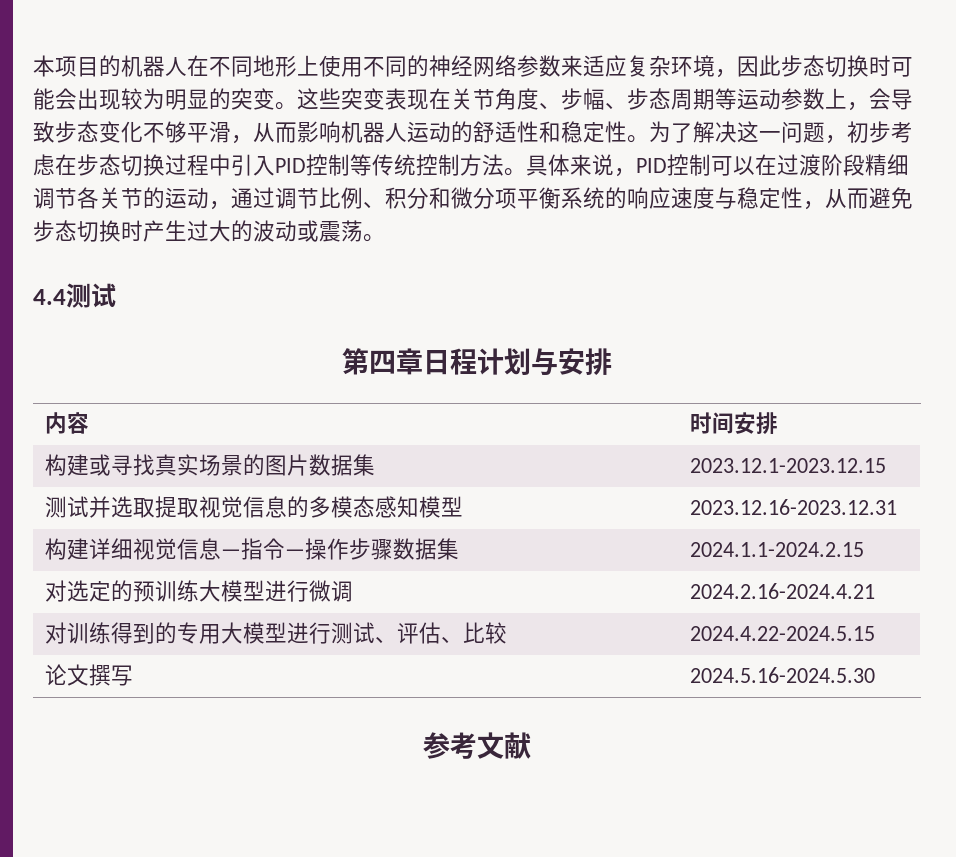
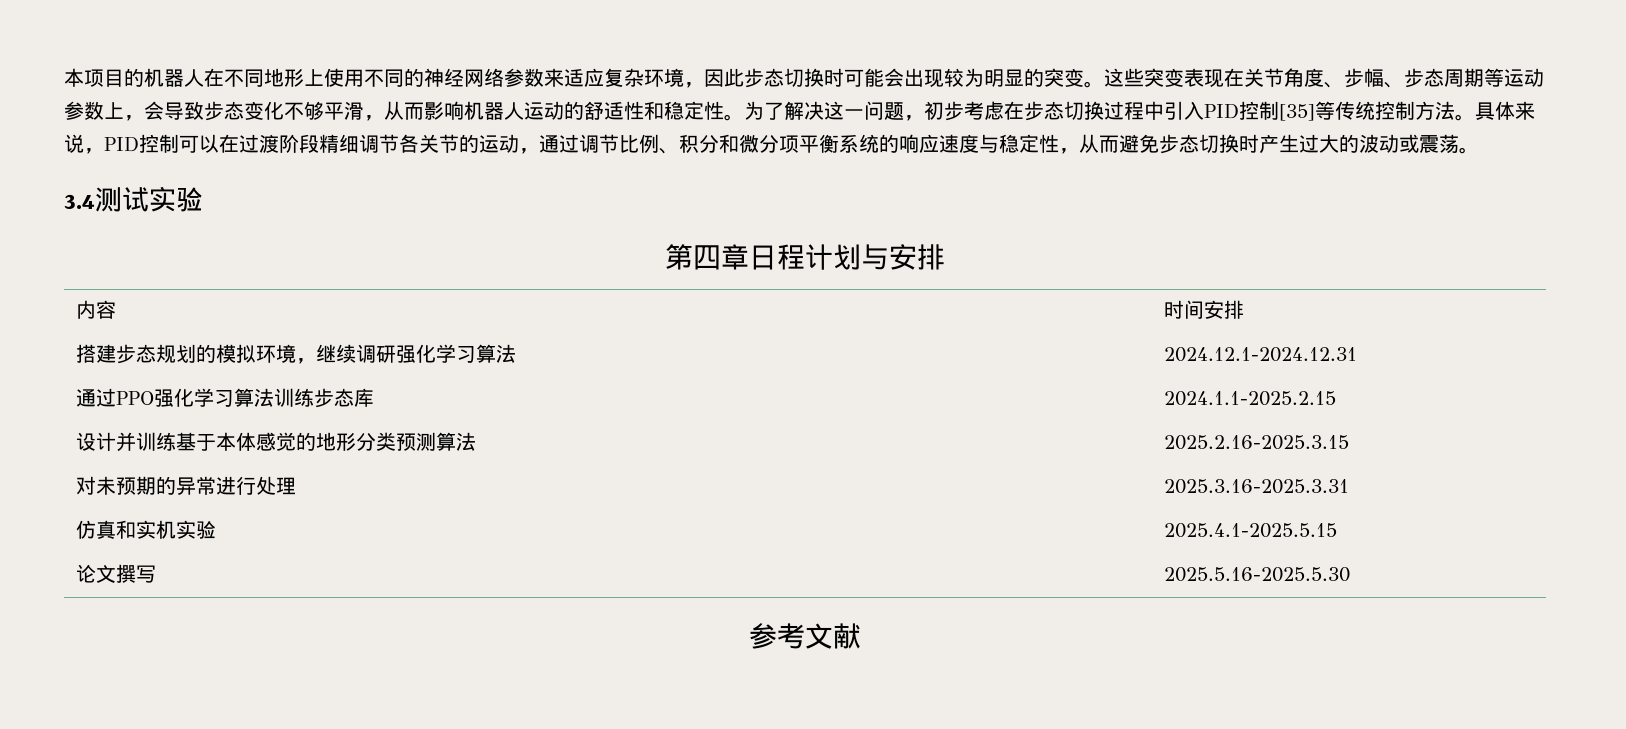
(350, 165) none -> [1279,104,1315,121] [35]
[33,283,116,308] 4.4测试 -> [64,186,203,212] 3.4测试实验
[45,454,376,476] [690,458,887,473] [45,496,464,518] [690,499,898,515] [45,538,460,560] [690,542,865,557] [45,580,354,602] [690,583,876,599] [45,622,508,644] [690,626,876,641] 构建或寻找真实场景的图片数据集 | 2023.12.1-2023.12.15 // 测试并选取提取视觉信息的多模态感知模型 | 2023.12.16-2023.12.31 // 构建详细视觉信息—指令—操作步骤数据集 | 2024.1.1-2024.2.15 // 对选定的预训练大模型进行微调 | 2024.2.16-2024.4.21 // 对训练得到的专用大模型进行测试、评估、比较 | 2024.4.22-2024.5.15 -> [75,344,516,364] [1163,347,1357,362] [75,388,374,408] [1163,391,1336,406] [75,432,476,452] [1163,435,1349,450] [75,476,296,495] [1163,479,1349,494] [75,520,216,539] [1163,523,1337,538] 搭建步态规划的模拟环境，继续调研强化学习算法 | 2024.12.1-2024.12.31 // 通过PPO强化学习算法训练步态库 | 2024.1.1-2025.2.15 // 设计并训练基于本体感觉的地形分类预测算法 | 2025.2.16-2025.3.15 // 对未预期的异常进行处理 | 2025.3.16-2025.3.31 // 仿真和实机实验 | 2025.4.1-2025.5.15
[690,667,876,683] 2024.5.16-2024.5.30 -> [1163,567,1350,582] 2025.5.16-2025.5.30

